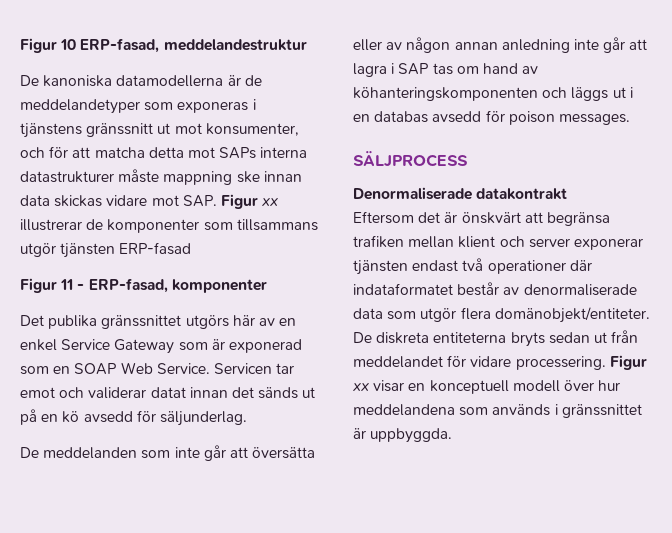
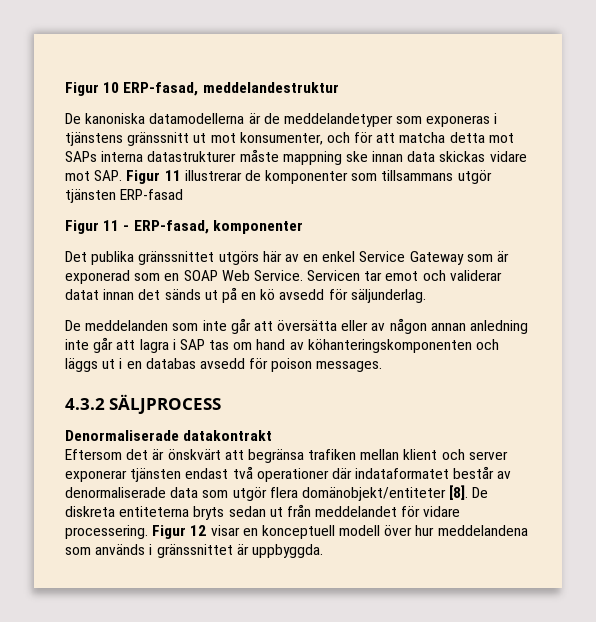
[262,198,279,206] xx -> [164,170,181,181] 11
(630, 119) none -> [65,398,105,410] 4.3.2
[494,307,650,323] domänobjekt/entiteter. -> [301,485,469,501] domänobjekt/entiteter [8].
[353,383,369,391] xx -> [190,525,207,536] 12

